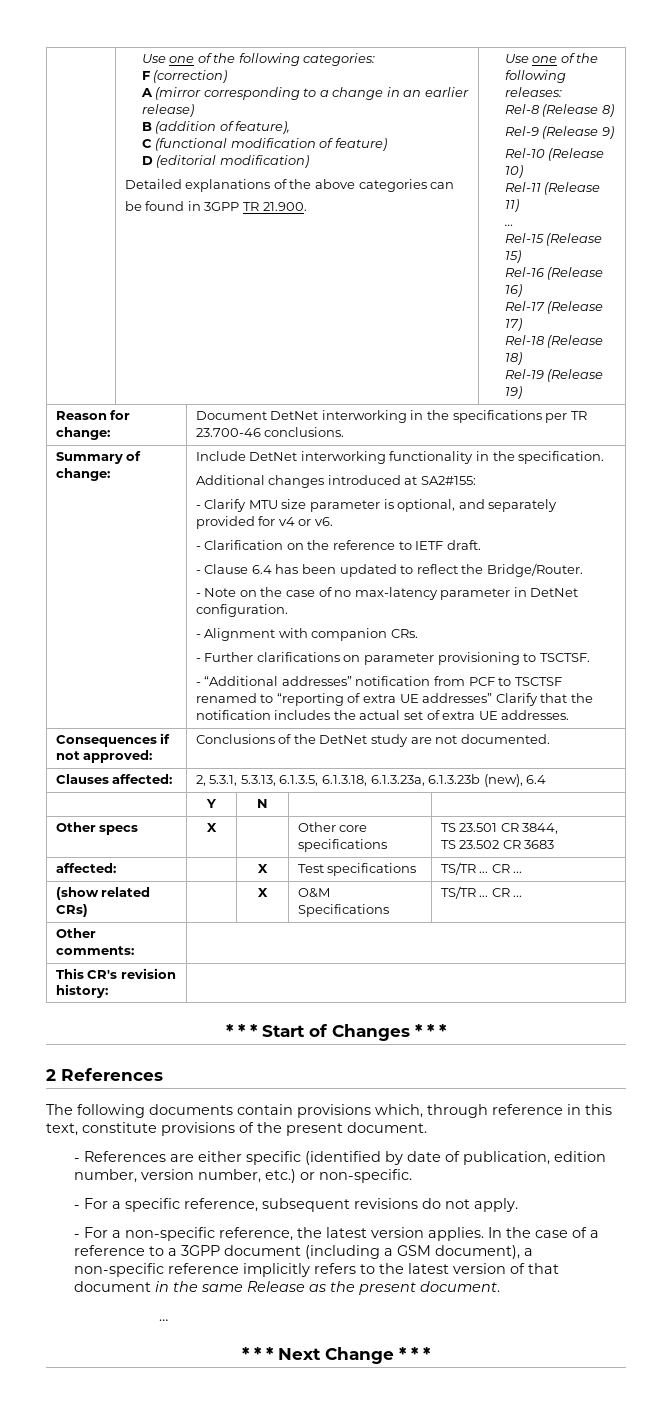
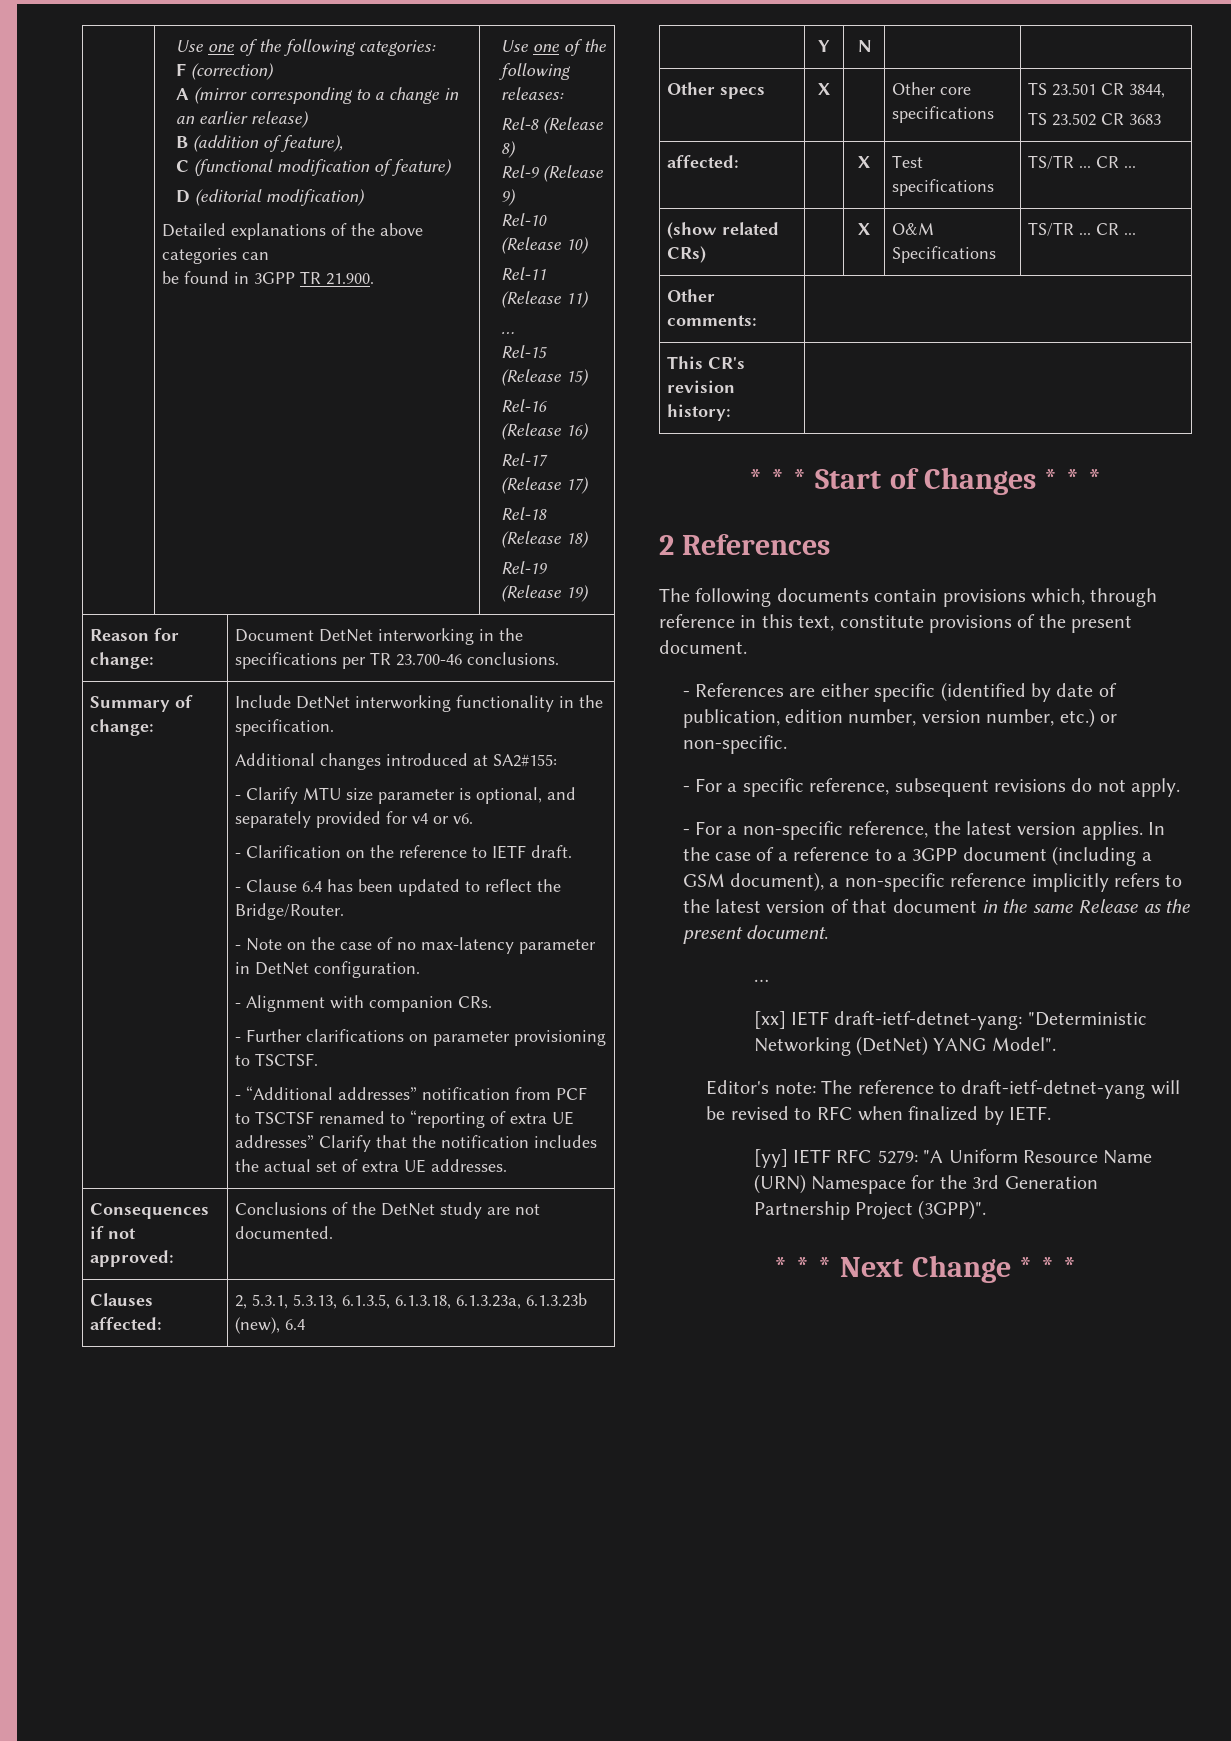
(169, 1320) none -> [753,1011,1147,1030] [753,1036,1056,1056] [706,1080,1180,1099] [706,1106,1052,1125] [753,1149,1153,1168] [753,1174,1098,1194] [753,1200,987,1220] // [xx] IETF draft-ietf-detnet-yang: "Deterministic Networking (DetNet) YANG Model". // Editor's note: The reference to draft-ietf-detnet-yang will be revised to RFC when finalized by IETF. // [yy] IETF RFC 5279: "A Uniform Resource Name (URN) Namespace for the 3rd Generation Partnership Project (3GPP)".

